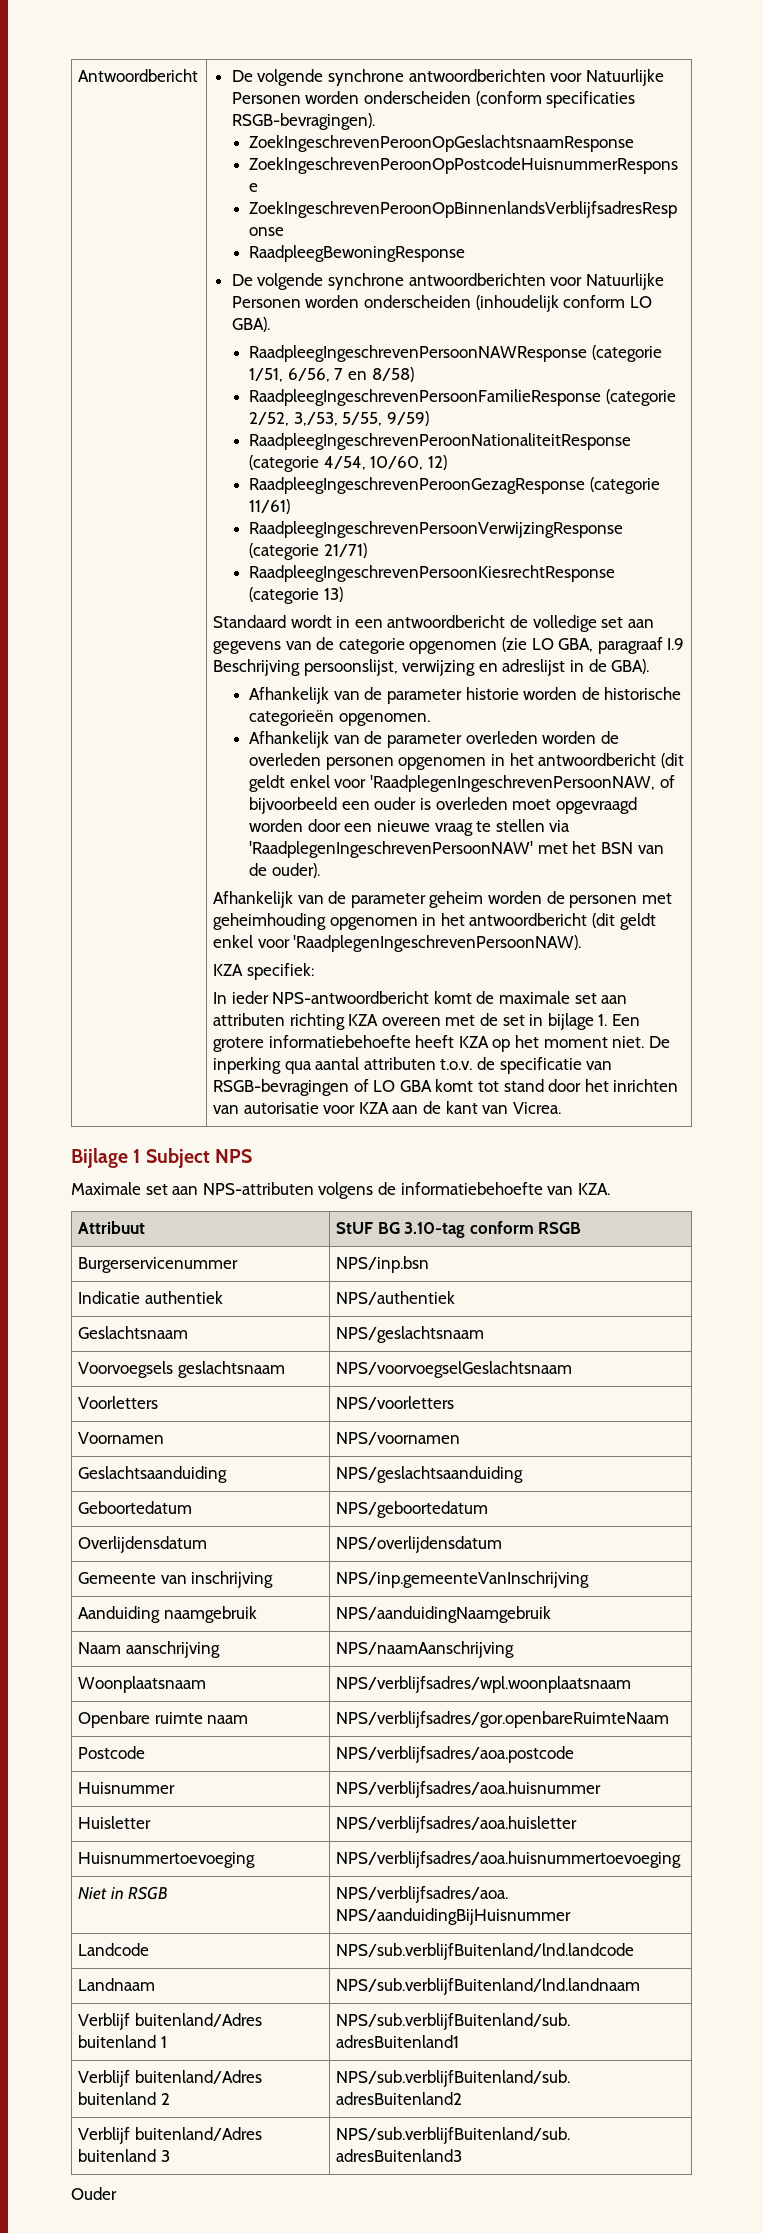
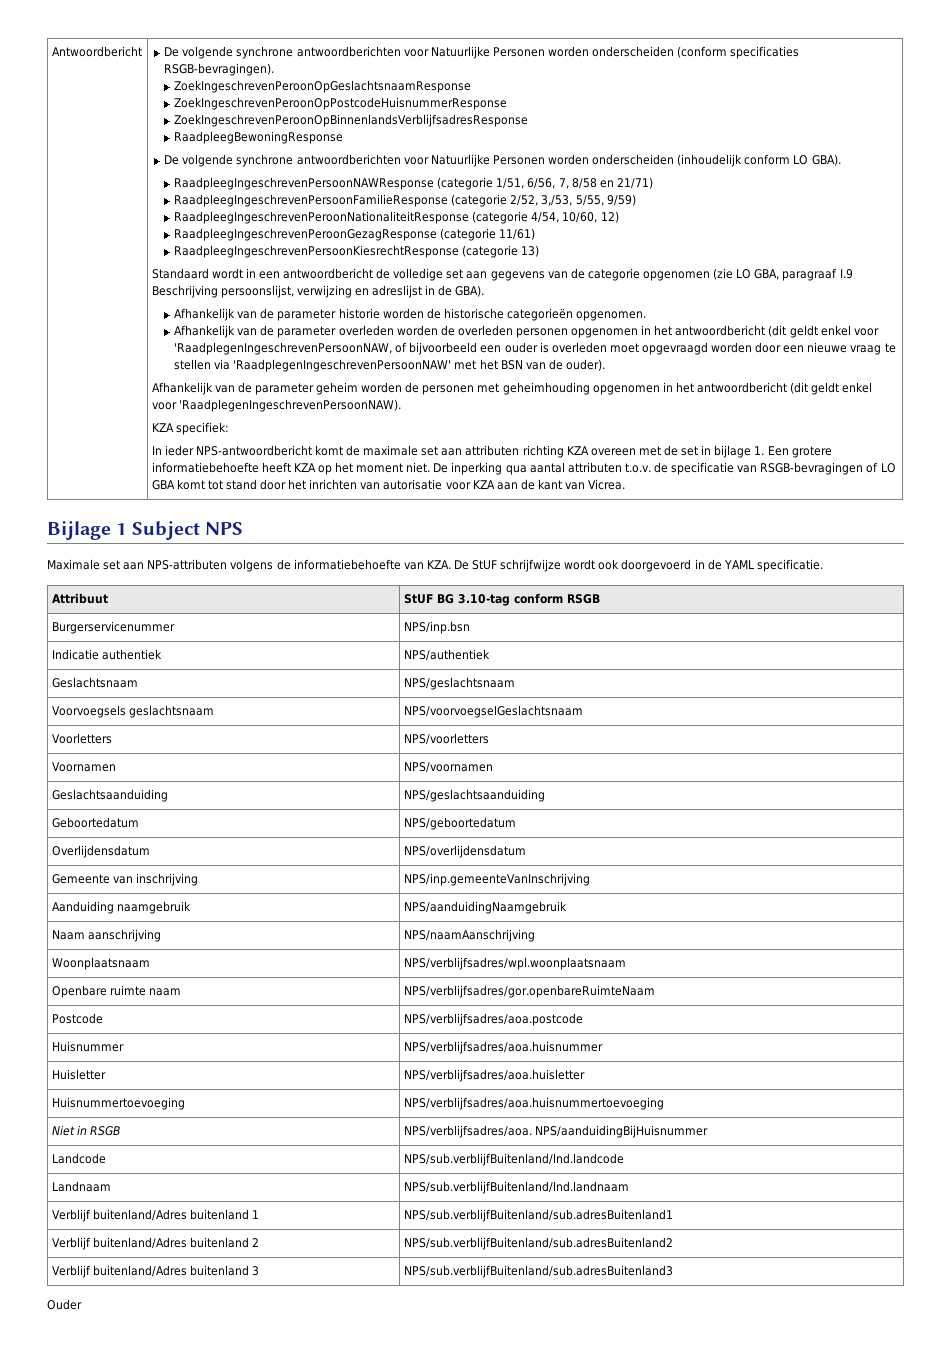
[334,367,414,382] 7 en 8/58) -> [558,177,653,189] 7, 8/58 en 21/71)
[249,521,624,538] [249,543,367,560] // RaadpleegIngeschrevenPersoonVerwijzingResponse (categorie 21/71) -> (536, 234) none
(610, 1189) none -> [453,559,823,572] De StUF schrijfwijze wordt ook doorgevoerd in de YAML specificatie.

